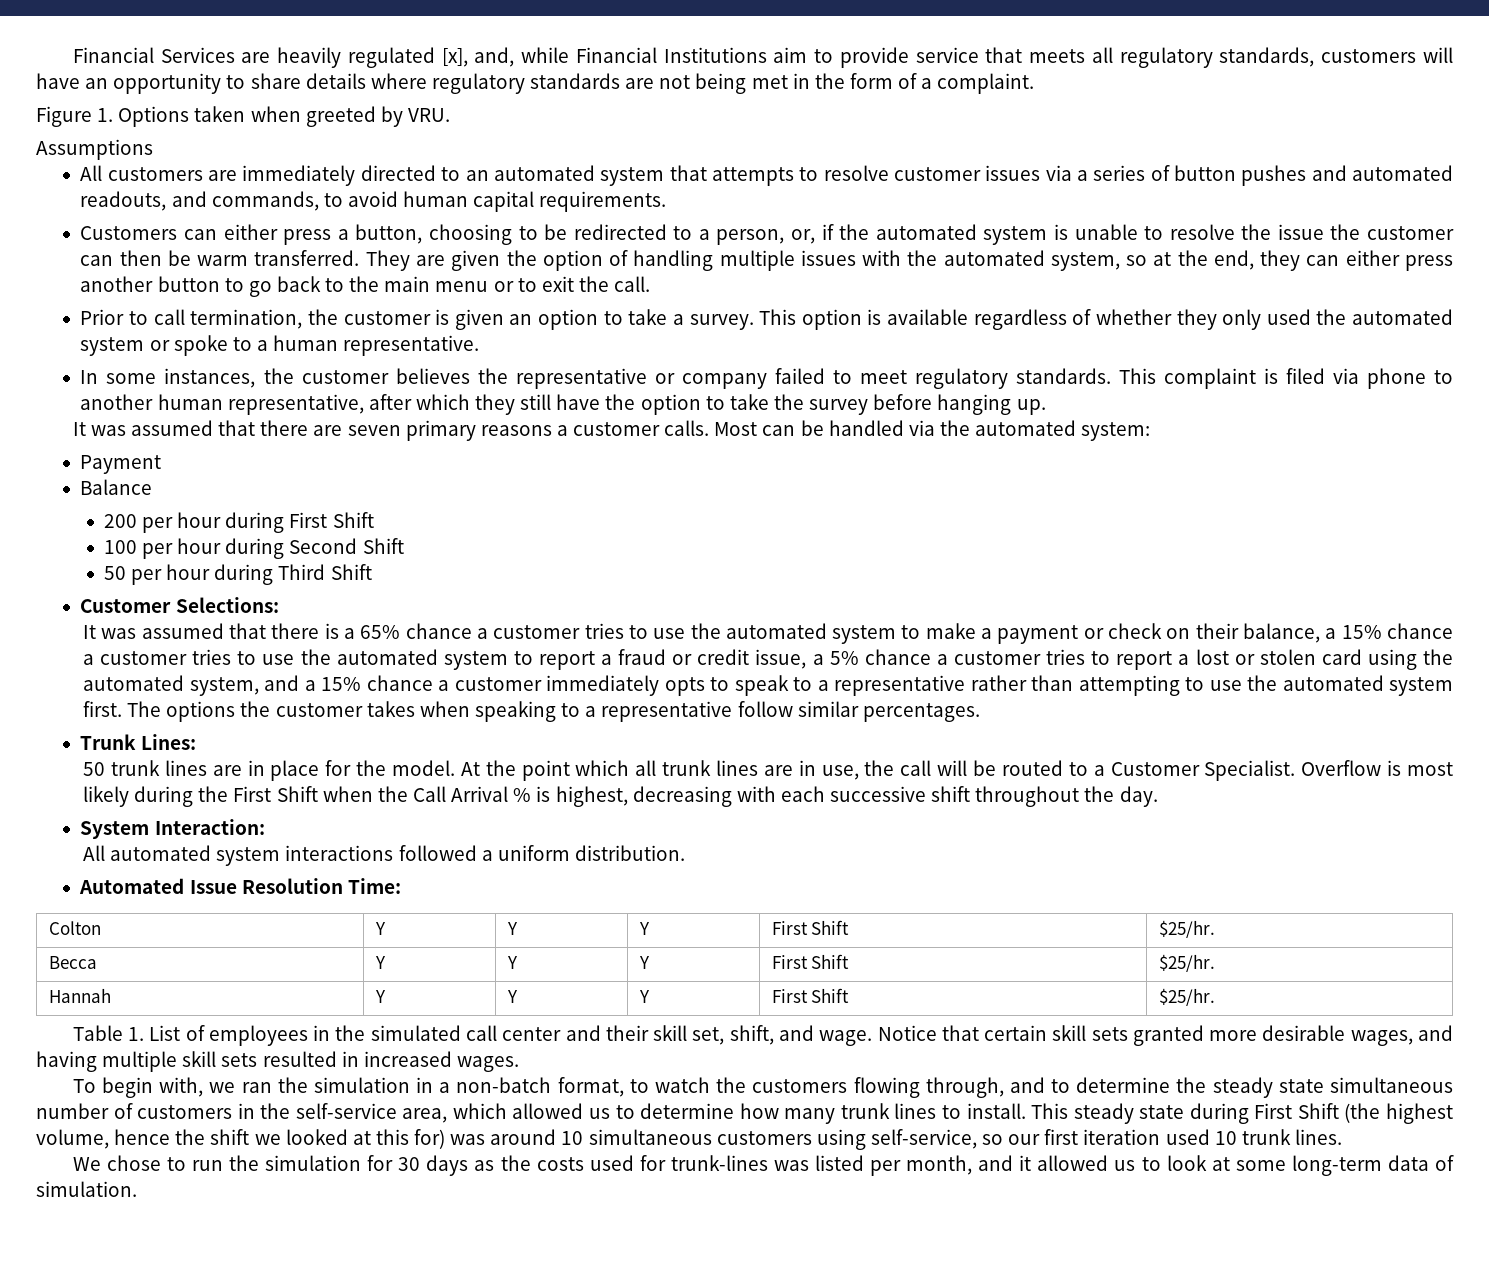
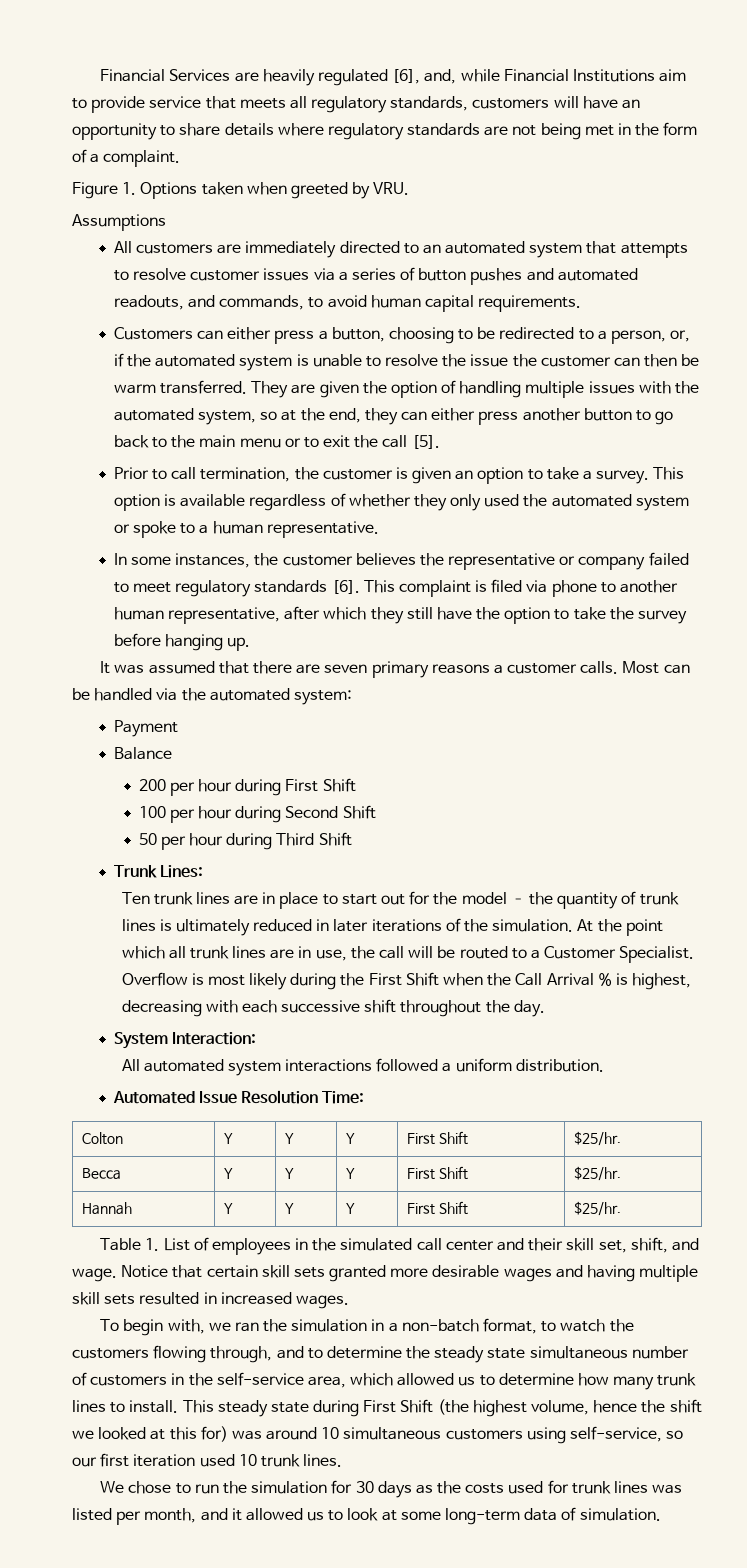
[441,48,468,67] [x], -> [392,69,421,84] [6],
[614,276,651,292] call. -> [382,435,440,449] call [5].
[1015,368,1111,384] standards. -> [254,580,360,594] standards [6].
[80,597,279,613] [83,623,1453,644] [83,649,1453,670] [83,675,1453,696] [83,701,980,722] // Customer Selections: // It was assumed that there is a 65% chance a customer tries to use the automated system to make a payment or check on their balance, a 15% chance a customer tries to use the automated system to report a fraud or credit issue, a 5% chance a customer tries to report a lost or stolen card using the automated system, and a 15% chance a customer immediately opts to speak to a representative rather than attempting to use the automated system first. The options the customer takes when speaking to a representative follow similar percentages. -> (352, 839) none
[83,762,106,776] 50 -> [121,892,150,904] Ten
[325,760,455,776] for the model. -> [322,891,679,909] [121,918,574,936] to start out for the model – the quantity of trunk lines is ultimately reduced in later iterations of the simulation.
[1350,1030,1413,1046] wages, -> [503,1268,552,1282] wages
[670,1155,768,1171] trunk-lines -> [571,1481,648,1494] trunk lines

